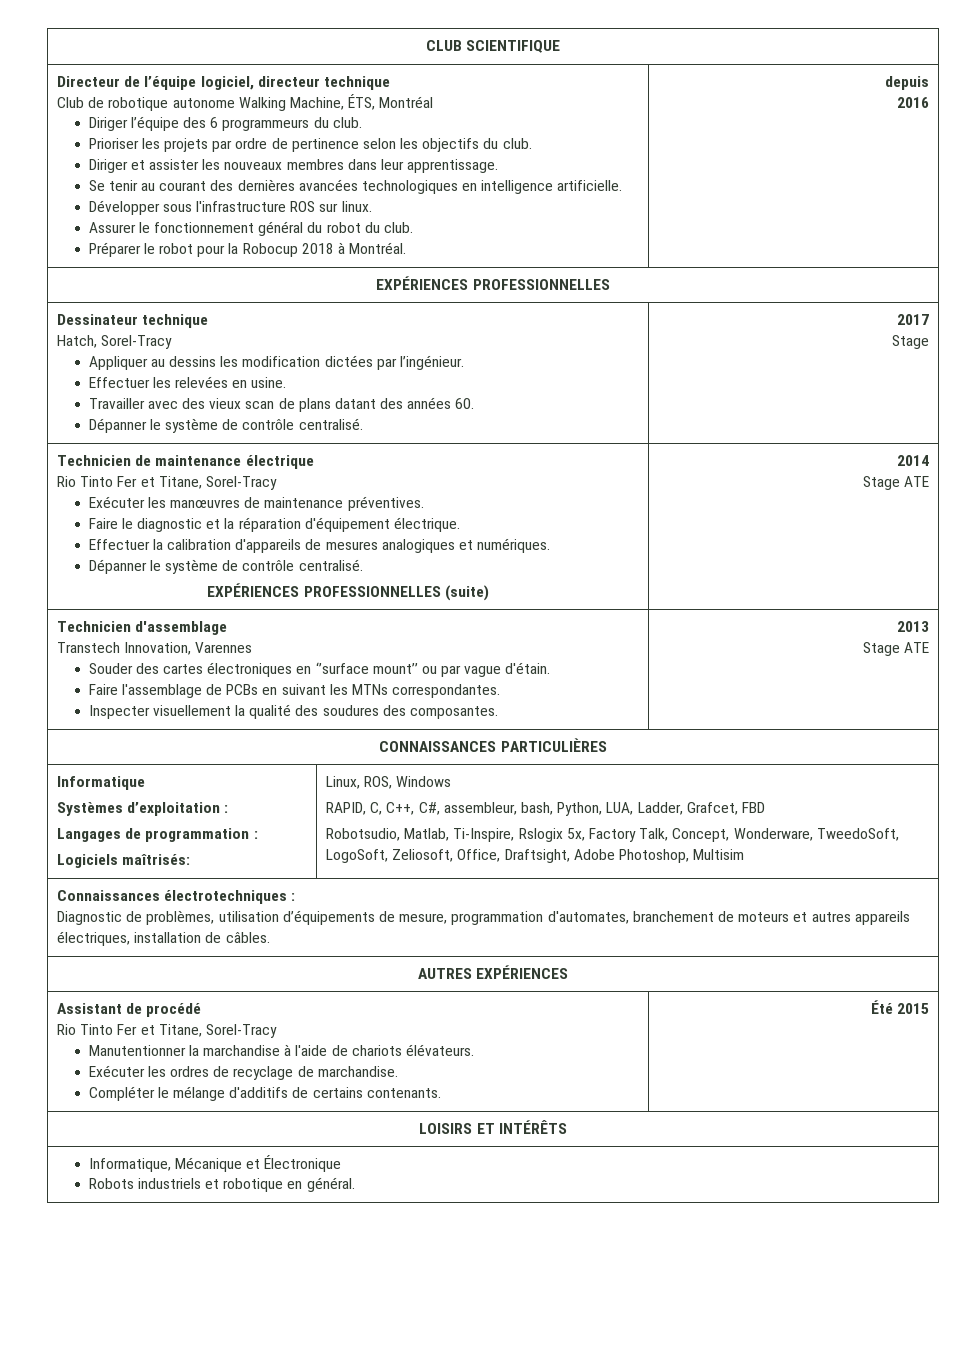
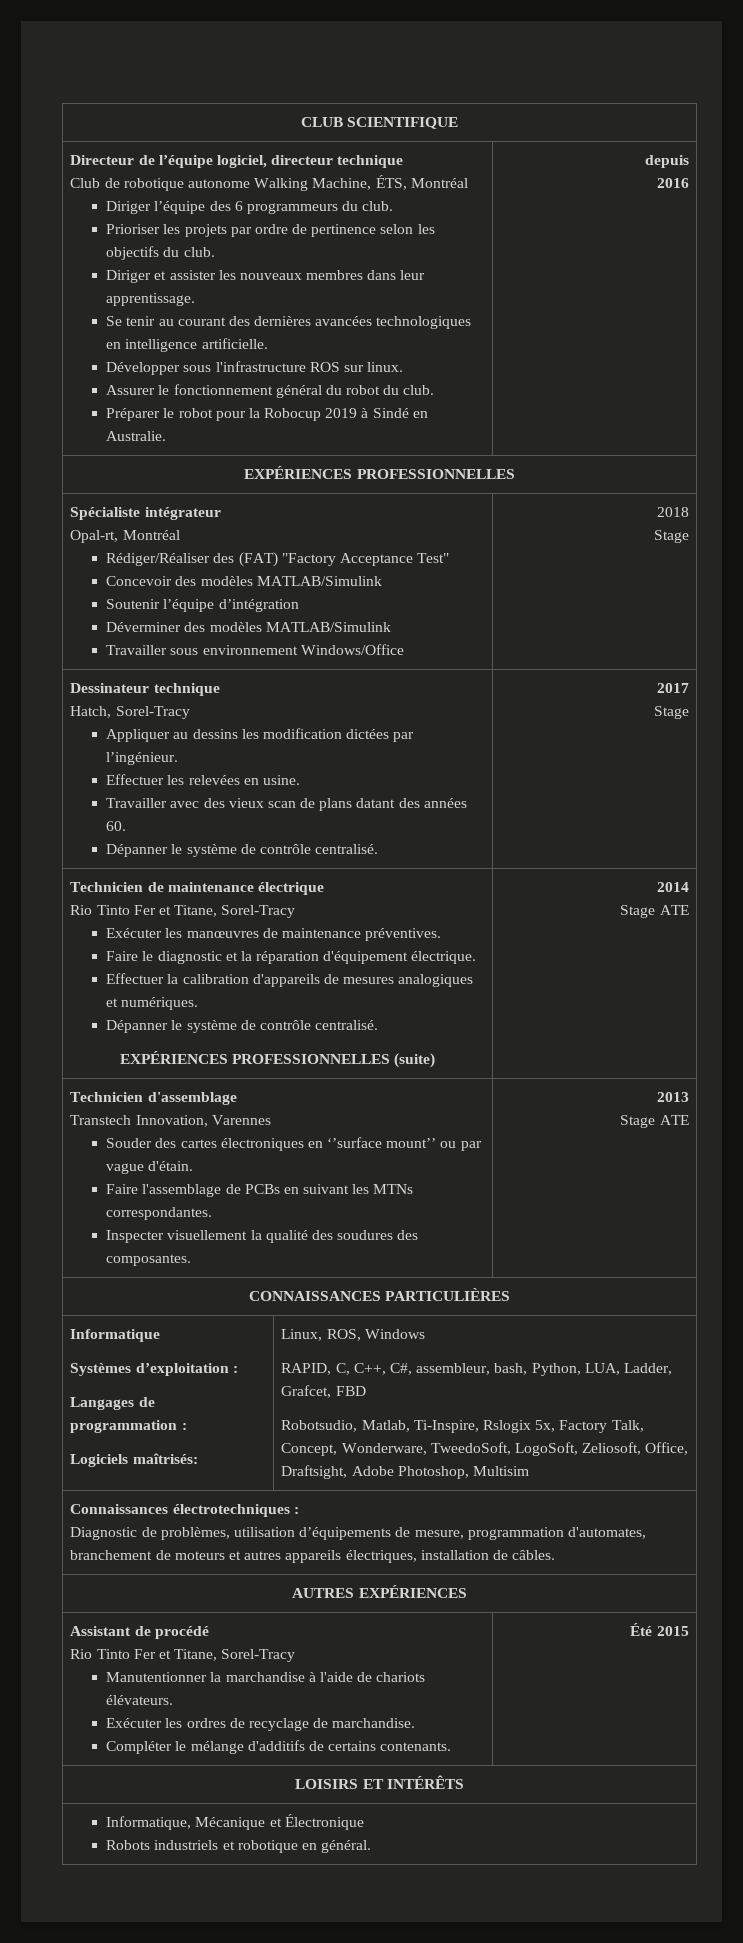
[301,242,407,254] 2018 à Montréal. -> [325,408,428,418] [106,431,167,441] 2019 à Sindé en Australie.
(610, 284) none -> [70,507,221,520] [70,530,180,543] [106,552,450,567] [106,576,382,586] [106,599,299,612] [106,622,391,632] [106,644,404,655] [656,507,689,517] [653,530,689,543] // Spécialiste intégrateur // Opal-rt, Montréal // Rédiger/Réaliser des (FAT) "Factory Acceptance Test" // Concevoir des modèles MATLAB/Simulink // Soutenir l’équipe d’intégration // Déverminer des modèles MATLAB/Simulink // Travailler sous environnement Windows/Office | 2018 // Stage

